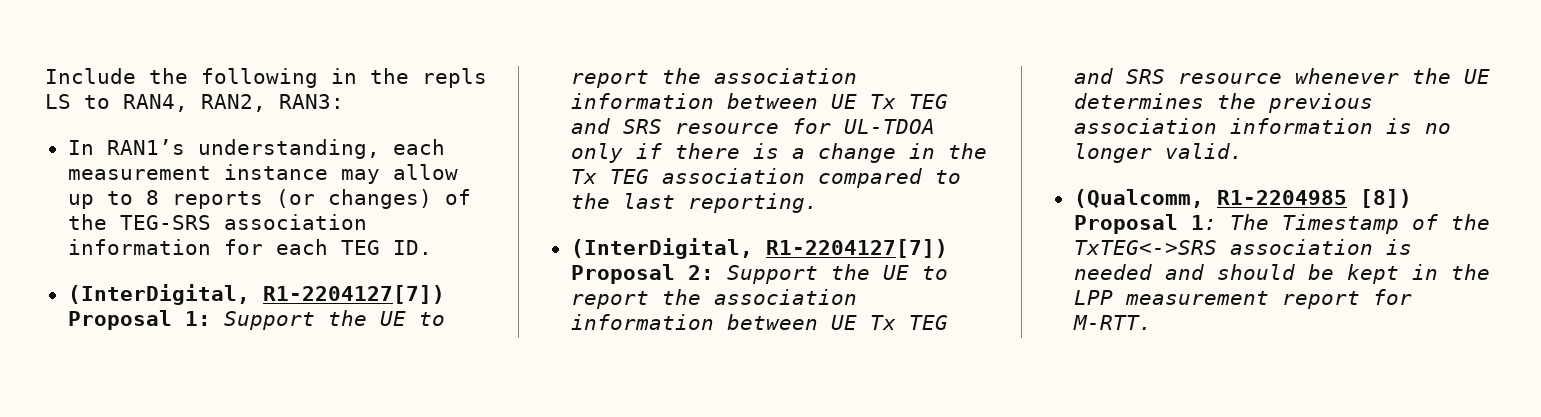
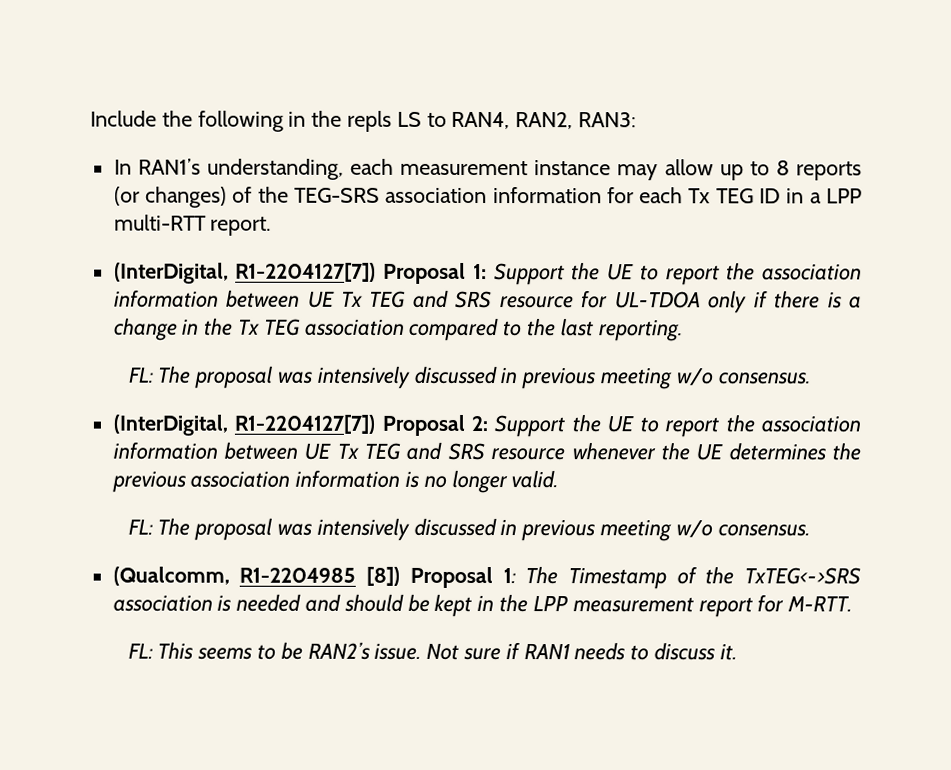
[340,240,432,255] TEG ID. -> [688,188,862,204] [113,214,272,236] Tx TEG ID in a LPP multi-RTT report.
(818, 203) none -> [128,365,811,390] // FL: The proposal was intensively discussed in previous meeting w/o consensus.
(1243, 151) none -> [127,517,810,542] // FL: The proposal was intensively discussed in previous meeting w/o consensus.
(1152, 322) none -> [127,641,737,661] // FL: This seems to be RAN2’s issue. Not sure if RAN1 needs to discuss it.

